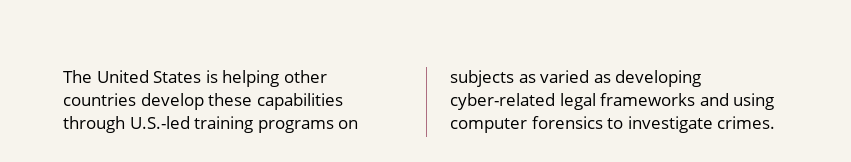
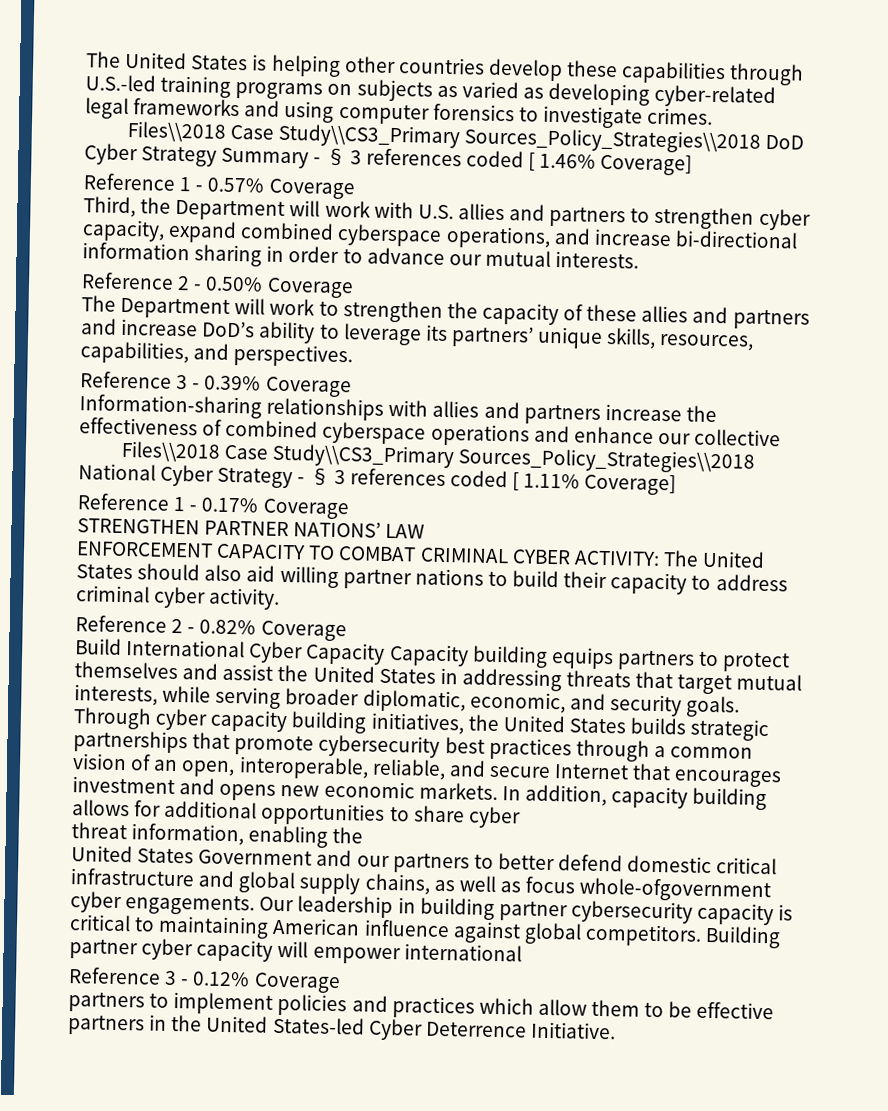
(776, 122) none -> [126,121,805,154] [84,143,693,176] [83,173,355,200] [83,196,811,231] [82,219,798,249] [82,242,640,269] [81,272,354,299] [81,295,810,330] [81,318,755,351] [80,341,354,368] [80,371,352,398] [79,394,717,425] [79,417,782,447] [120,440,756,474] [78,463,677,496] [77,493,350,520] [77,518,426,539] [76,541,766,568] [76,563,788,595] [76,585,281,610] [75,615,347,642] [75,638,791,673] [74,661,803,695] [74,684,741,718] [73,707,770,742] [73,730,754,762] [72,753,783,788] [72,776,768,811] [72,799,521,829] [71,822,364,848] [71,845,778,875] [70,868,772,903] [70,891,794,926] [69,914,782,949] [69,938,522,965] [68,967,341,994] [68,992,775,1020] [67,1014,616,1041] // Files\\2018 Case Study\\CS3_Primary Sources_Policy_Strategies\\2018 DoD Cyber Strategy Summary - § 3 references coded [ 1.46% Coverage] // Reference 1 - 0.57% Coverage // Third, the Department will work with U.S. allies and partners to strengthen cyber capacity, expand combined cyberspace operations, and increase bi-directional information sharing in order to advance our mutual interests. // Reference 2 - 0.50% Coverage // The Department will work to strengthen the capacity of these allies and partners and increase DoD’s ability to leverage its partners’ unique skills, resources, capabilities, and perspectives. // Reference 3 - 0.39% Coverage // Information-sharing relationships with allies and partners increase the effectiveness of combined cyberspace operations and enhance our collective // Files\\2018 Case Study\\CS3_Primary Sources_Policy_Strategies\\2018 National Cyber Strategy - § 3 references coded [ 1.11% Coverage] // Reference 1 - 0.17% Coverage // STRENGTHEN PARTNER NATIONS’ LAW // ENFORCEMENT CAPACITY TO COMBAT CRIMINAL CYBER ACTIVITY: The United States should also aid willing partner nations to build their capacity to address criminal cyber activity. // Reference 2 - 0.82% Coverage // Build International Cyber Capacity Capacity building equips partners to protect themselves and assist the United States in addressing threats that target mutual interests, while serving broader diplomatic, economic, and security goals. Through cyber capacity building initiatives, the United States builds strategic partnerships that promote cybersecurity best practices through a common vision of an open, interoperable, reliable, and secure Internet that encourages investment and opens new economic markets. In addition, capacity building allows for additional opportunities to share cyber // threat information, enabling the // United States Government and our partners to better defend domestic critical infrastructure and global supply chains, as well as focus whole-ofgovernment cyber engagements. Our leadership in building partner cybersecurity capacity is critical to maintaining American influence against global competitors. Building partner cyber capacity will empower international // Reference 3 - 0.12% Coverage // partners to implement policies and practices which allow them to be effective partners in the United States-led Cyber Deterrence Initiative.

